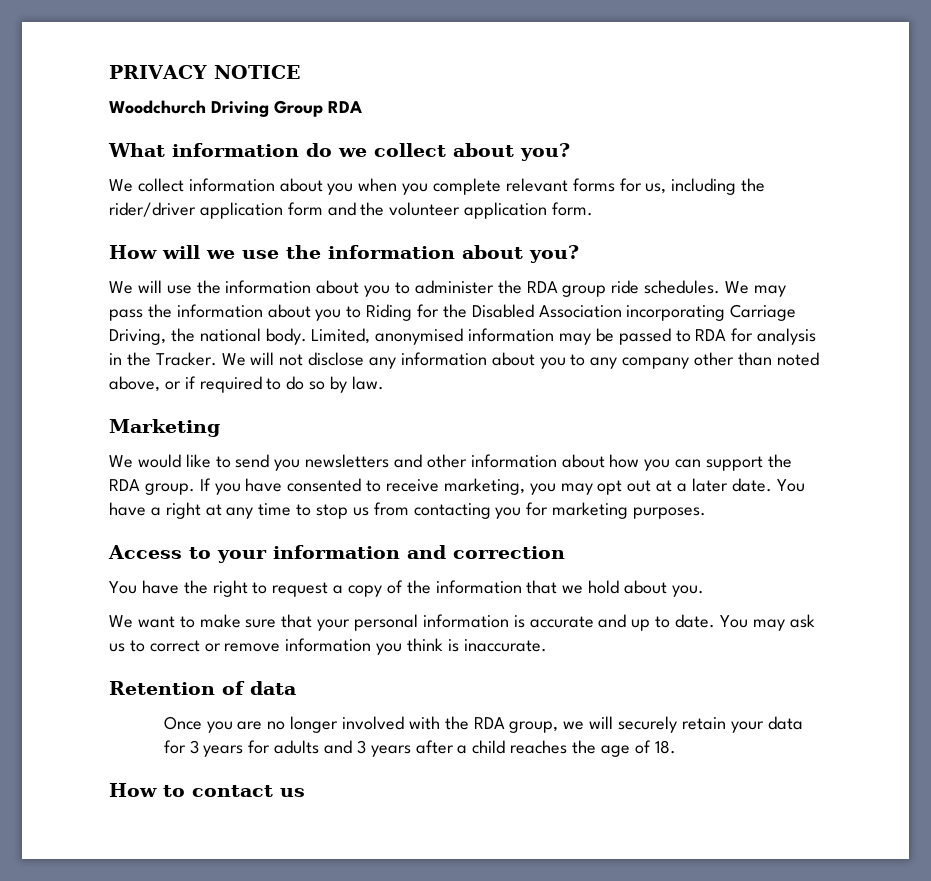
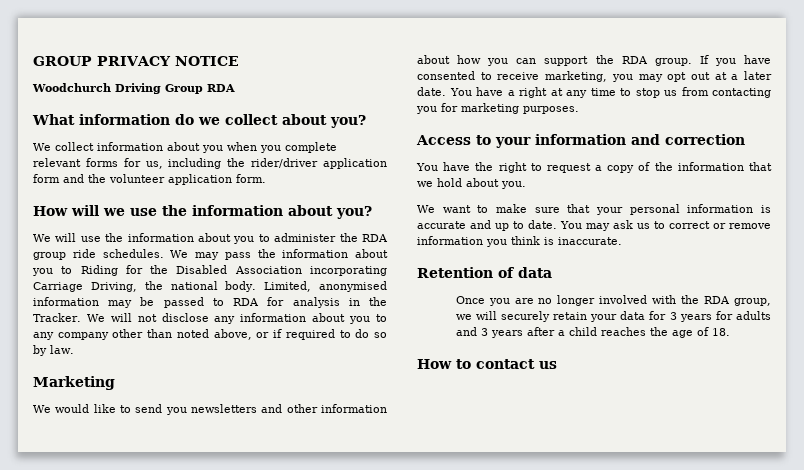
(109, 72) none -> [33,56,92,66] GROUP

